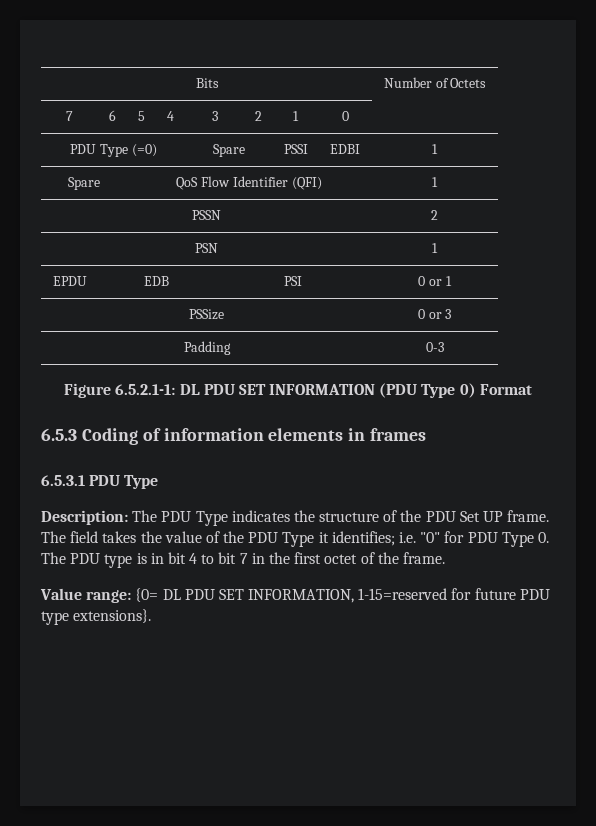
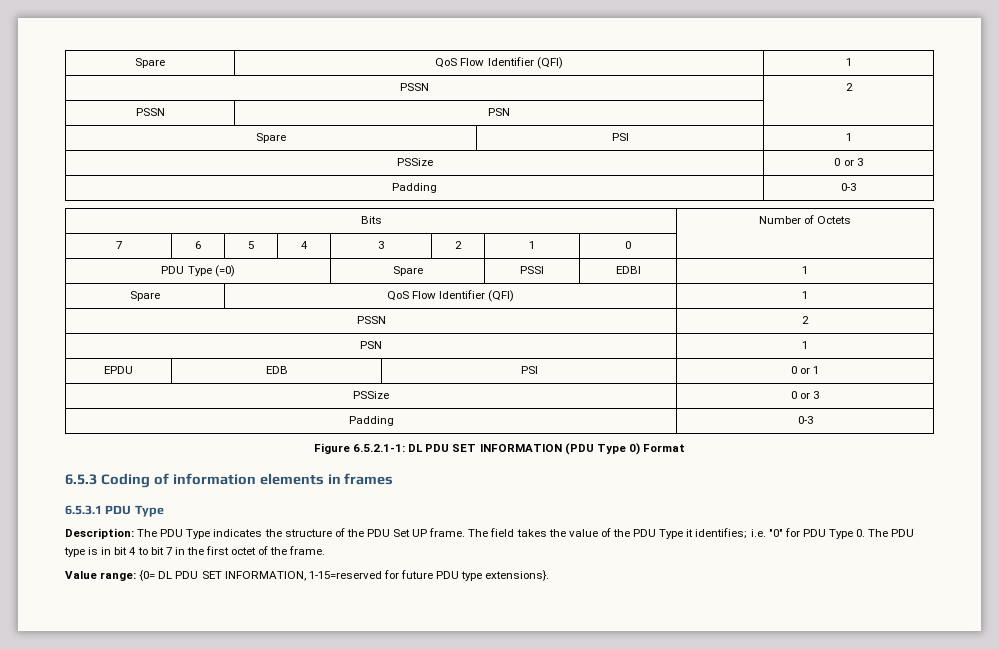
(195, 83) none -> [135,58,165,68] [435,57,563,69] [845,58,852,66] [400,83,429,91] [845,83,853,91] [135,108,165,116] [488,108,510,116] [256,133,286,143] [611,133,629,141] [845,133,852,141] [396,158,433,166] [834,158,863,166] [392,183,437,193] [841,183,856,191] Spare | QoS Flow Identifier (QFI) | 1 // PSSN | 2 // PSSN | PSN | // Spare | PSI | 1 // PSSize | 0 or 3 // Padding | 0-3 //

